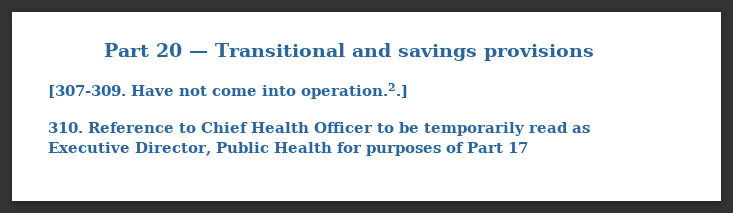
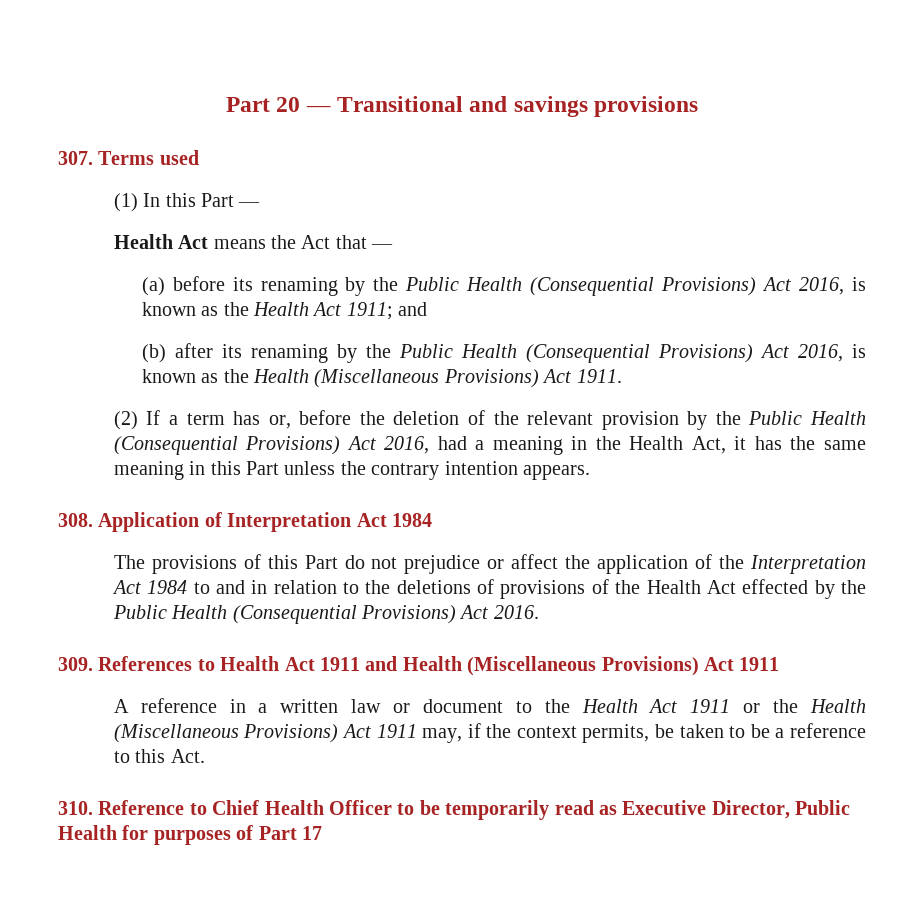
[48,83,408,99] [307-309. Have not come into operation.2.] -> [58,150,199,165] [113,193,261,212] [113,234,394,249] [141,276,866,296] [141,302,428,320] [141,343,866,363] [141,369,622,388] [113,410,866,430] [113,436,866,455] [113,461,590,480] [58,512,432,532] [113,554,866,574] [111,579,866,599] [112,605,539,624] [58,656,780,676] [113,698,867,713] [113,723,866,743] [113,749,205,763] 307. Terms used // (1) In this Part — // Health Act means the Act that — // (a) before its renaming by the Public Health (Consequential Provisions) Act 2016, is known as the Health Act 1911; and // (b) after its renaming by the Public Health (Consequential Provisions) Act 2016, is known as the Health (Miscellaneous Provisions) Act 1911. // (2) If a term has or, before the deletion of the relevant provision by the Public Health (Consequential Provisions) Act 2016, had a meaning in the Health Act, it has the same meaning in this Part unless the contrary intention appears. // 308. Application of Interpretation Act 1984 // The provisions of this Part do not prejudice or affect the application of the Interpretation Act 1984 to and in relation to the deletions of provisions of the Health Act effected by the Public Health (Consequential Provisions) Act 2016. // 309. References to Health Act 1911 and Health (Miscellaneous Provisions) Act 1911 // A reference in a written law or document to the Health Act 1911 or the Health (Miscellaneous Provisions) Act 1911 may, if the context permits, be taken to be a reference to this Act.

